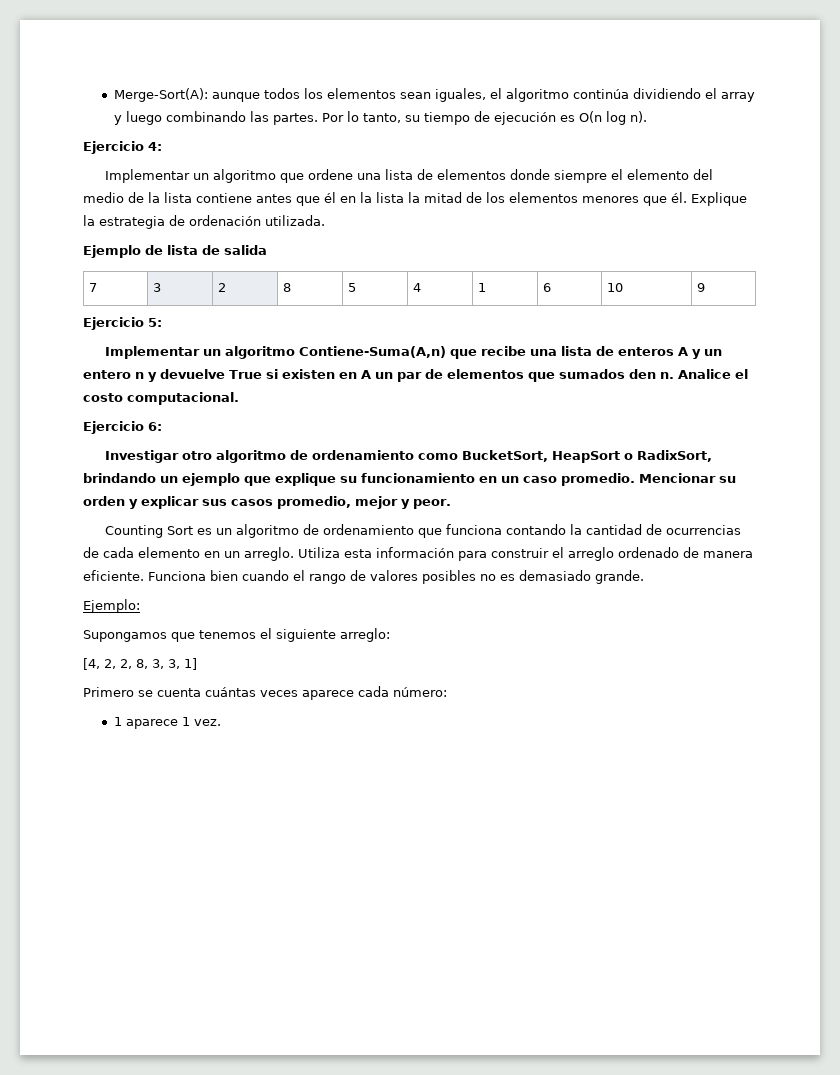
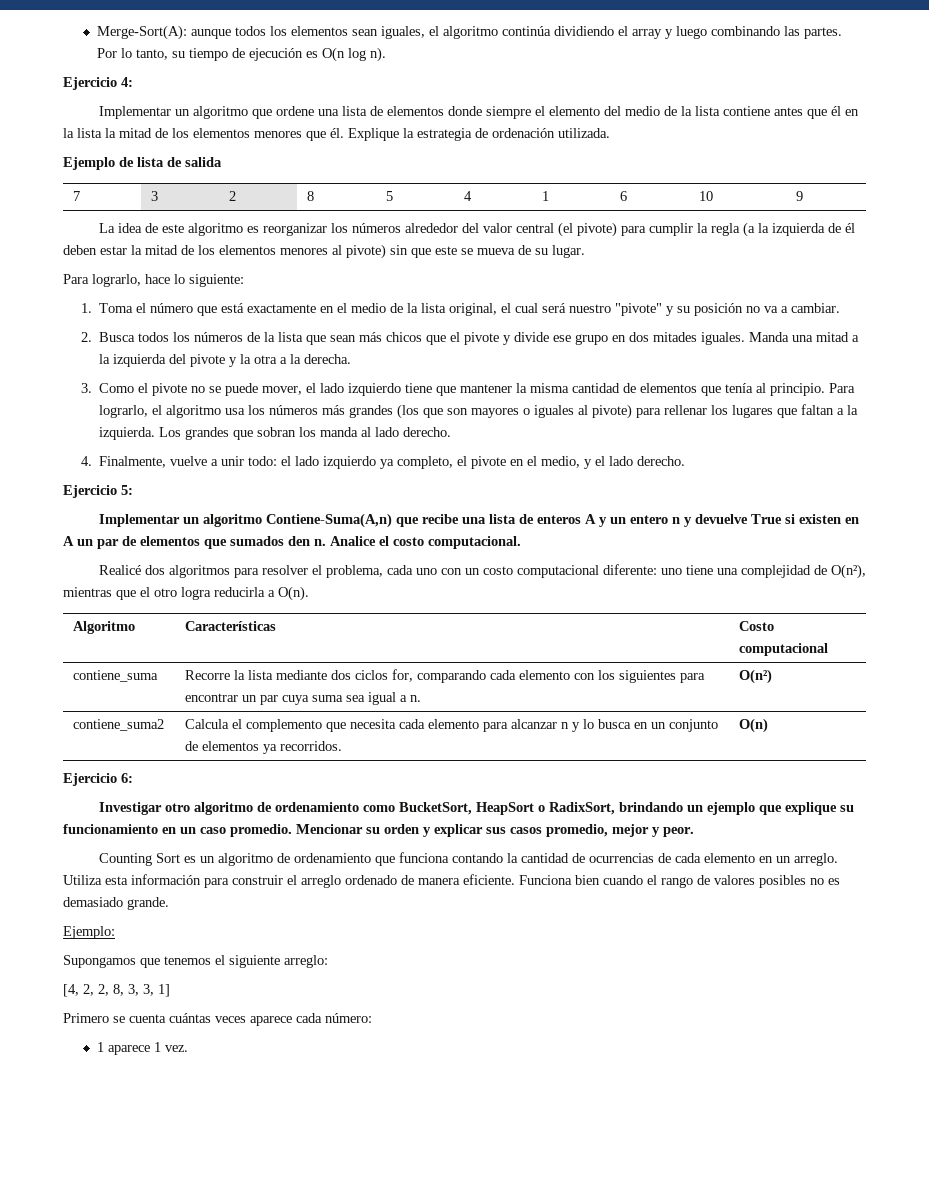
(706, 287) none -> [98,222,855,237] [63,244,585,259] [63,274,244,287] [81,303,841,316] [81,332,860,345] [99,354,352,367] [81,383,856,396] [99,404,859,419] [99,427,452,440] [81,456,686,469] // La idea de este algoritmo es reorganizar los números alrededor del valor central (el pivote) para cumplir la regla (a la izquierda de él deben estar la mitad de los elementos menores al pivote) sin que este se mueva de su lugar. // Para lograrlo, hace lo siguiente: // 1. Toma el número que está exactamente en el medio de la lista original, el cual será nuestro "pivote" y su posición no va a cambiar. // 2. Busca todos los números de la lista que sean más chicos que el pivote y divide ese grupo en dos mitades iguales. Manda una mitad a la izquierda del pivote y la otra a la derecha. // 3. Como el pivote no se puede mover, el lado izquierdo tiene que mantener la misma cantidad de elementos que tenía al principio. Para lograrlo, el algoritmo usa los números más grandes (los que son mayores o iguales al pivote) para rellenar los lugares que faltan a la izquierda. Los grandes que sobran los manda al lado derecho. // 4. Finalmente, vuelve a unir todo: el lado izquierdo ya completo, el pivote en el medio, y el lado derecho.
(239, 398) none -> [98,564,866,579] [63,586,309,601] [73,621,136,634] [185,621,277,631] [739,621,775,631] [739,643,829,656] [73,670,159,682] [185,669,706,683] [185,692,422,705] [739,669,773,684] [73,719,165,731] [185,719,719,732] [185,741,343,754] [739,718,769,733] // Realicé dos algoritmos para resolver el problema, cada uno con un costo computacional diferente: uno tiene una complejidad de O(n²), mientras que el otro logra reducirla a O(n). // Algoritmo | Características | Costo computacional // contiene_suma | Recorre la lista mediante dos ciclos for, comparando cada elemento con los siguientes para encontrar un par cuya suma sea igual a n. | O(n²) // contiene_suma2 | Calcula el complemento que necesita cada elemento para alcanzar n y lo busca en un conjunto de elementos ya recorridos. | O(n)

